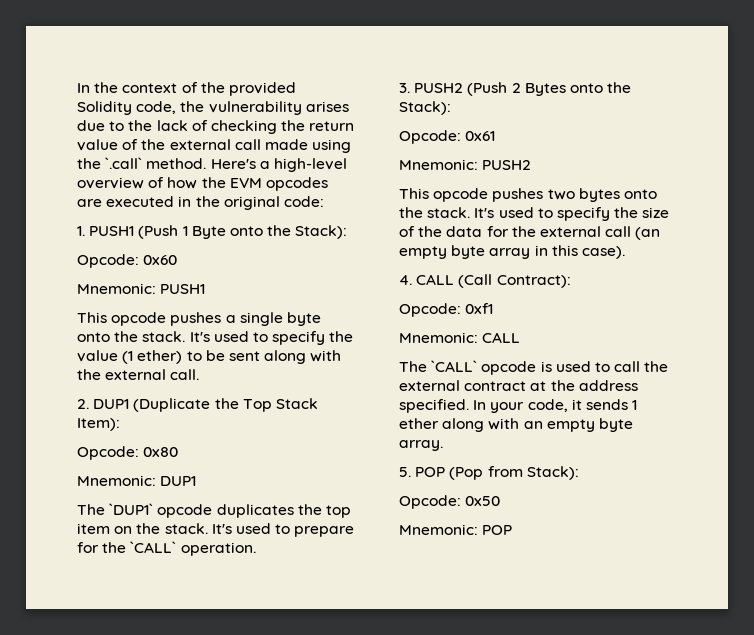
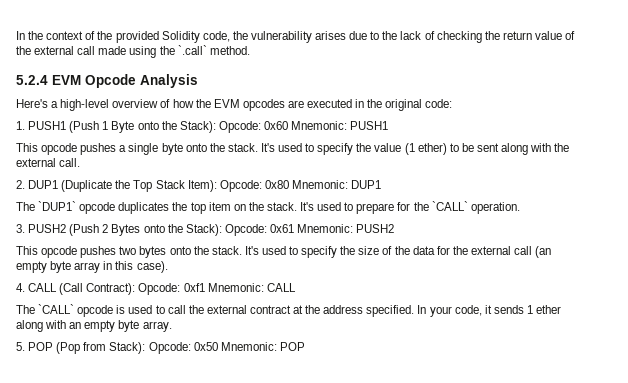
(207, 163) none -> [16,74,198,88] // 5.2.4 EVM Opcode Analysis //
(348, 232) // -> (216, 127) none
(178, 260) // -> (288, 125) none
(120, 424) // -> (217, 186) none
(179, 452) // -> (289, 184) none
(451, 108) // -> (222, 230) none
(496, 136) // -> (294, 228) none
(571, 281) // -> (136, 289) none
(494, 308) // -> (205, 287) none
(579, 473) // -> (146, 348) none
(501, 501) // -> (218, 346) none

